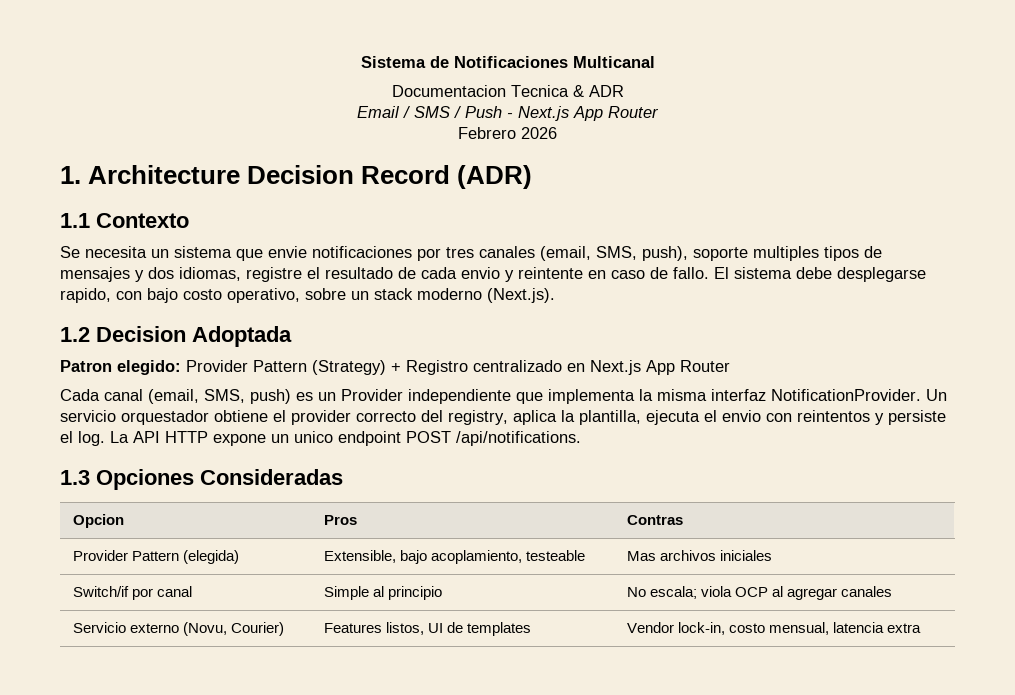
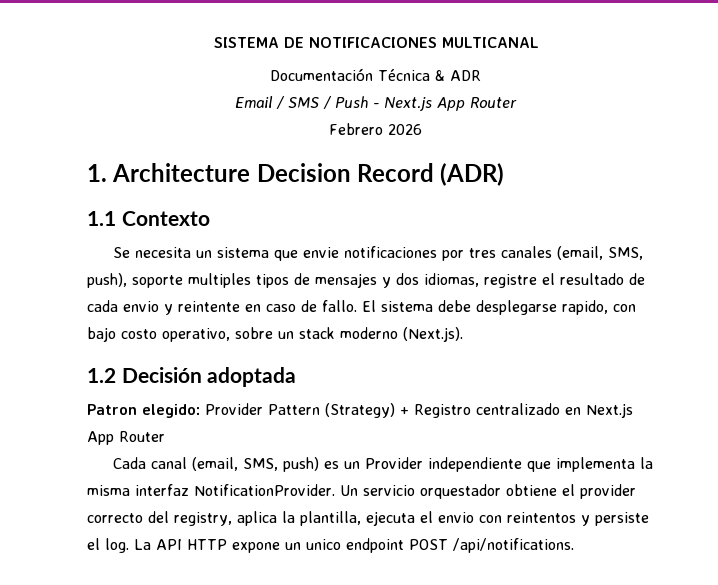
[360,56,655,68] [391,85,569,97] Sistema de Notificaciones Multicanal // Documentacion Tecnica -> [213,37,538,48] [270,68,431,81] SISTEMA DE NOTIFICACIONES MULTICANAL // Documentación Técnica
[96,326,292,347] Decision Adoptada -> [121,367,297,387] Decisión adoptada
[60,469,343,490] [72,514,124,528] [323,515,357,525] [626,515,683,525] [72,550,239,564] [323,550,585,564] [626,550,772,561] [72,586,192,600] [323,586,442,600] [626,586,892,600] [72,622,284,636] [323,622,531,636] [626,622,921,635] // 1.3 Opciones Consideradas // Opcion | Pros | Contras // Provider Pattern (elegida) | Extensible, bajo acoplamiento, testeable | Mas archivos iniciales // Switch/if por canal | Simple al principio | No escala; viola OCP al agregar canales // Servicio externo (Novu, Courier) | Features listos, UI de templates | Vendor lock-in, costo mensual, latencia extra -> (574, 545) none

